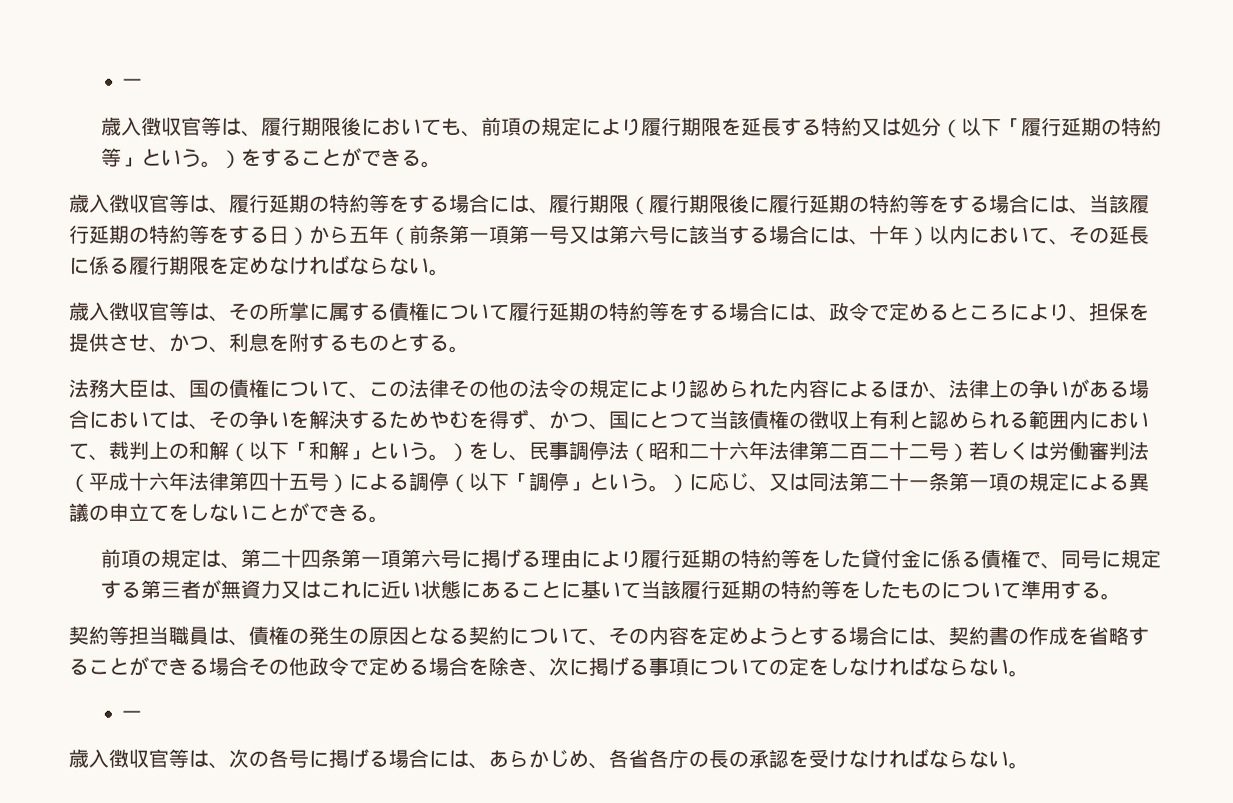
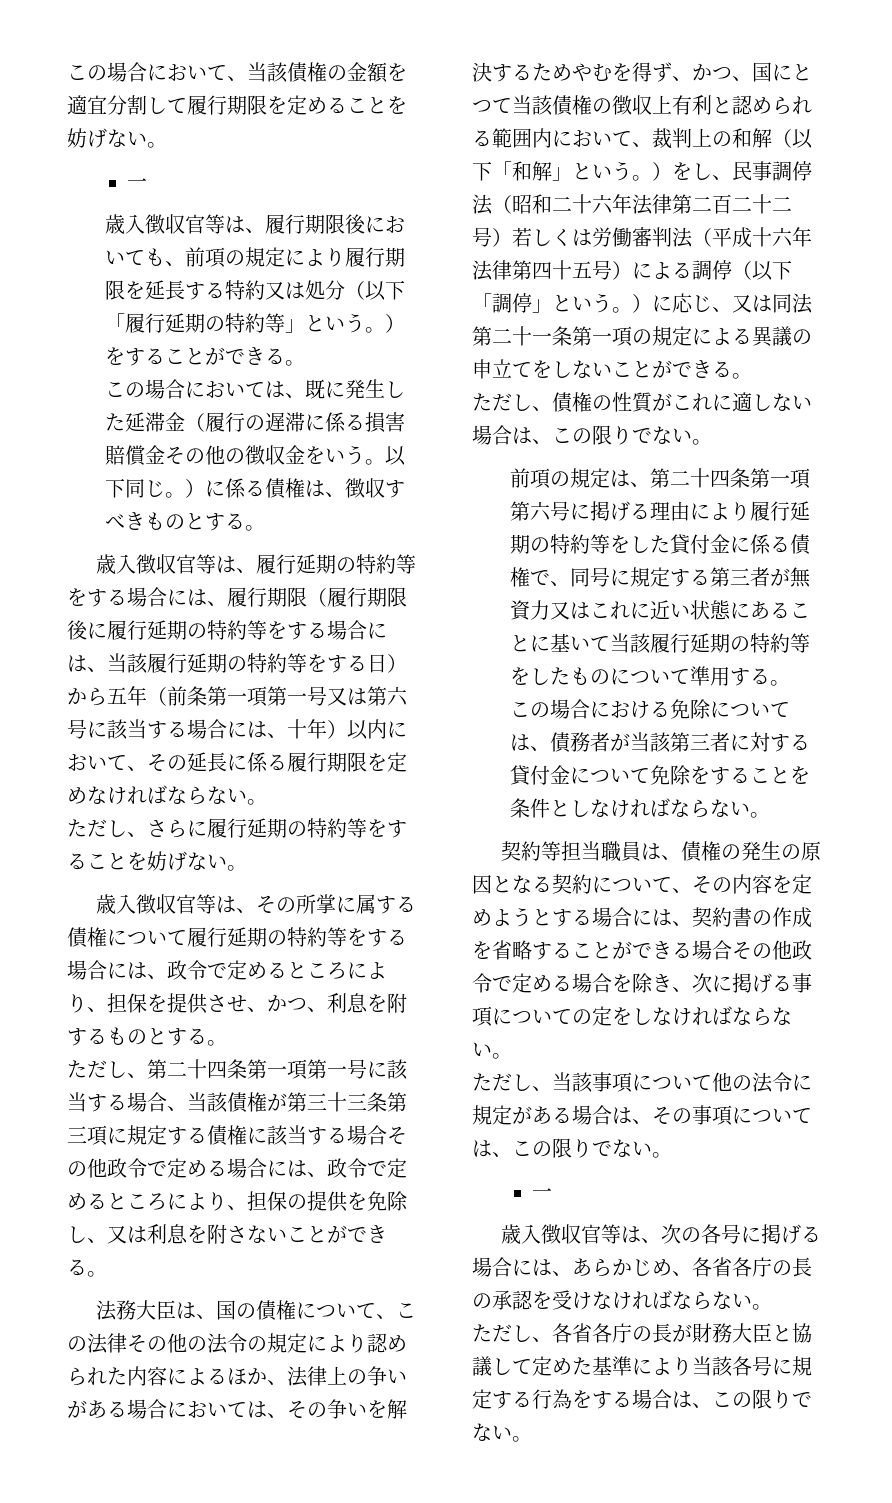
(122, 83) none -> [67,62,407,83] [67,95,407,115] [67,128,167,148] この場合において、当該債権の金額を適宜分割して履行期限を定めることを妨げない。 //
(442, 164) none -> [104,379,405,399] [104,412,405,433] [104,445,406,466] [104,478,405,499] [104,512,265,531] // この場合においては、既に発生した延滞金（履行の遅滞に係る損害賠償金その他の徴収金をいう。以下同じ。）に係る債権は、徴収すべきものとする。
(450, 272) none -> [67,818,407,838] [67,851,247,871] // ただし、さらに履行延期の特約等をすることを妨げない。
(470, 349) none -> [67,1059,408,1080] [67,1092,407,1113] [67,1125,407,1146] [67,1158,407,1178] [67,1191,408,1212] [67,1224,387,1244] [67,1259,107,1277] // ただし、第二十四条第一項第一号に該当する場合、当該債権が第三十三条第三項に規定する債権に該当する場合その他政令で定める場合には、政令で定めるところにより、担保の提供を免除し、又は利息を附さないことができる。
(389, 519) none -> [472,392,812,413] [472,425,712,445] // ただし、債権の性質がこれに適しない場合は、この限りでない。
(1121, 597) none -> [509,699,790,719] [509,732,810,753] [509,765,810,786] [509,798,770,818] // この場合における免除については、債務者が当該第三者に対する貸付金について免除をすることを条件としなければならない。
(1029, 674) none -> [472,1072,812,1093] [472,1105,812,1126] [472,1138,672,1158] // ただし、当該事項について他の法令に規定がある場合は、その事項については、この限りでない。
(1029, 766) none -> [472,1323,812,1343] [472,1356,812,1377] [472,1389,812,1409] [472,1423,532,1442] // ただし、各省各庁の長が財務大臣と協議して定めた基準により当該各号に規定する行為をする場合は、この限りでない。

